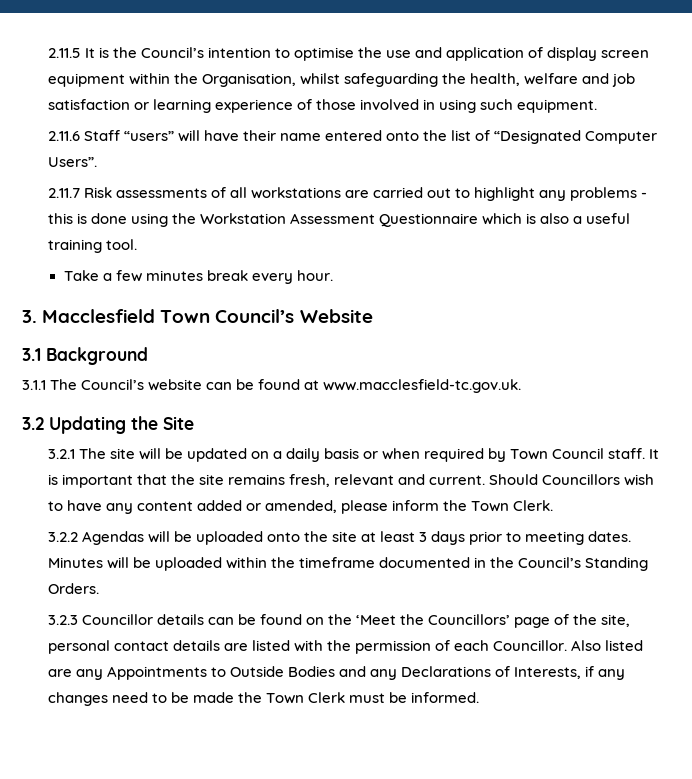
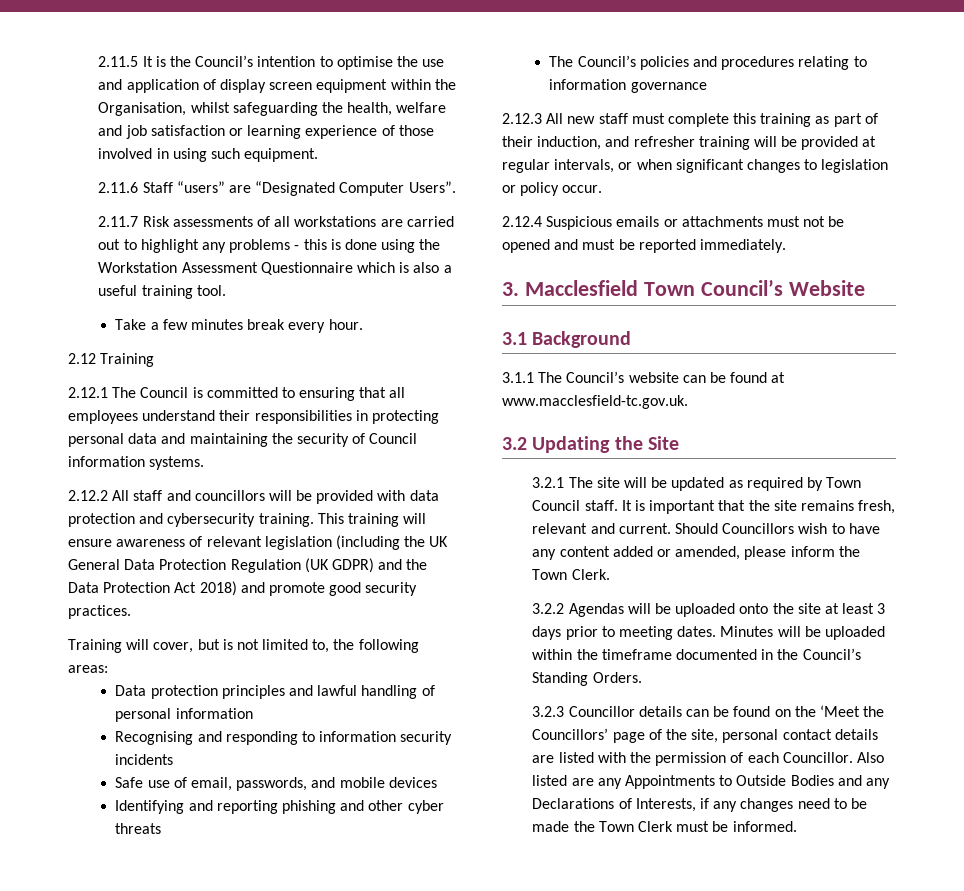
[177,130,491,142] will have their name entered onto the list of -> [228,185,251,193] are
(334, 275) none -> [68,353,155,367] [68,387,406,401] [68,410,439,424] [68,433,418,447] [68,456,205,470] [68,490,439,504] [68,513,427,527] [68,535,449,550] [68,558,428,573] [68,581,418,596] [68,605,131,619] [68,639,419,653] [68,665,108,673] [115,685,435,699] [115,708,253,722] [115,731,453,745] [115,754,174,765] [115,777,437,791] [115,800,444,814] [115,823,162,834] [549,55,867,70] [549,79,707,93] [502,113,878,127] [502,136,877,150] [502,159,889,173] [502,182,603,196] [502,216,845,230] [502,239,786,253] // 2.12 Training // 2.12.1 The Council is committed to ensuring that all employees understand their responsibilities in protecting personal data and maintaining the security of Council information systems. // 2.12.2 All staff and councillors will be provided with data protection and cybersecurity training. This training will ensure awareness of relevant legislation (including the UK General Data Protection Regulation (UK GDPR) and the Data Protection Act 2018) and promote good security practices. // Training will cover, but is not limited to, the following areas: // Data protection principles and lawful handling of personal information // Recognising and responding to information security incidents // Safe use of email, passwords, and mobile devices // Identifying and reporting phishing and other cyber threats // The Council’s policies and procedures relating to information governance // 2.12.3 All new staff must complete this training as part of their induction, and refresher training will be provided at regular intervals, or when significant changes to legislation or policy occur. // 2.12.4 Suspicious emails or attachments must not be opened and must be reported immediately.
[250,448,421,462] on a daily basis or when -> [728,480,743,488] as

